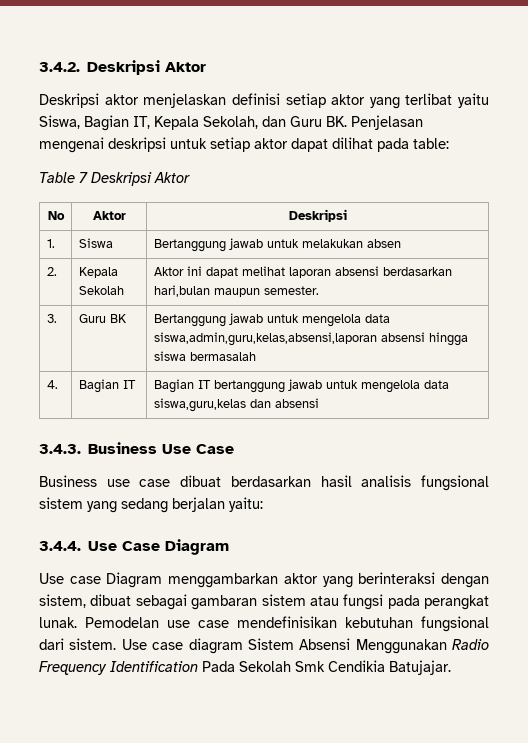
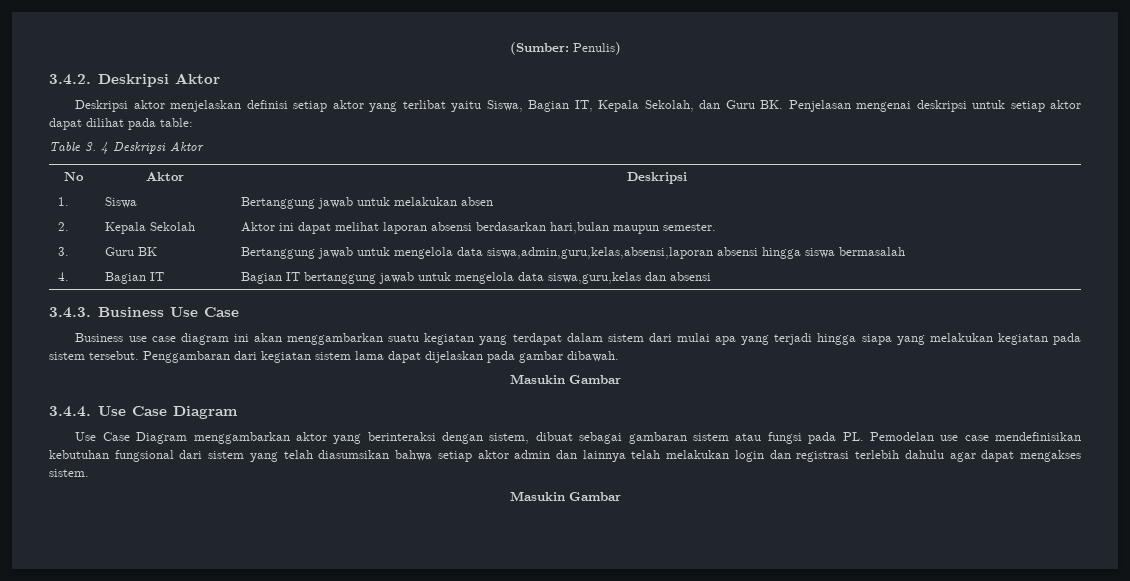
(39, 67) none -> [509,42,621,55] (Sumber: Penulis) //
[79,172,88,183] 7 -> [85,142,108,154] 3. 4
[180,475,490,491] [39,497,263,513] dibuat berdasarkan hasil analisis fungsional sistem yang sedang berjalan yaitu: -> [180,333,1081,345] [49,351,619,363] [509,374,621,384] diagram ini akan menggambarkan suatu kegiatan yang terdapat dalam sistem dari mulai apa yang terjadi hingga siapa yang melakukan kegiatan pada sistem tersebut. Penggambaran dari kegiatan sistem lama dapat dijelaskan pada gambar dibawah. // Masukin Gambar
[69,576,101,584] case -> [102,432,130,441] Case
[424,595,489,610] [39,617,77,628] perangkat lunak. -> [842,432,864,441] PL.
[69,638,489,654] [39,660,451,675] sistem. Use case diagram Sistem Absensi Menggunakan Radio Frequency Identification Pada Sekolah Smk Cendikia Batujajar. -> [208,450,1082,462] [49,469,89,477] [509,491,621,501] sistem yang telah diasumsikan bahwa setiap aktor admin dan lainnya telah melakukan login dan registrasi terlebih dahulu agar dapat mengakses sistem. // Masukin Gambar

